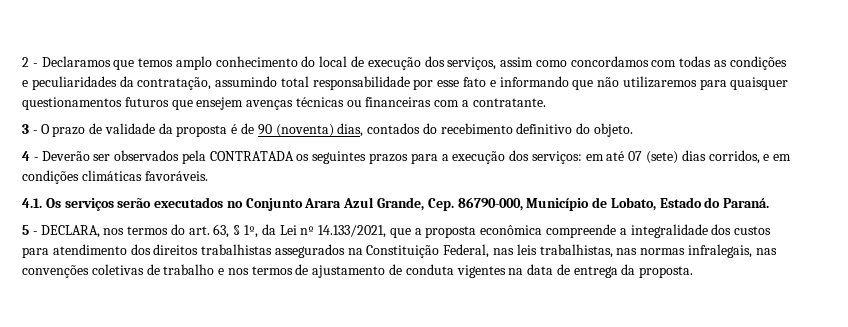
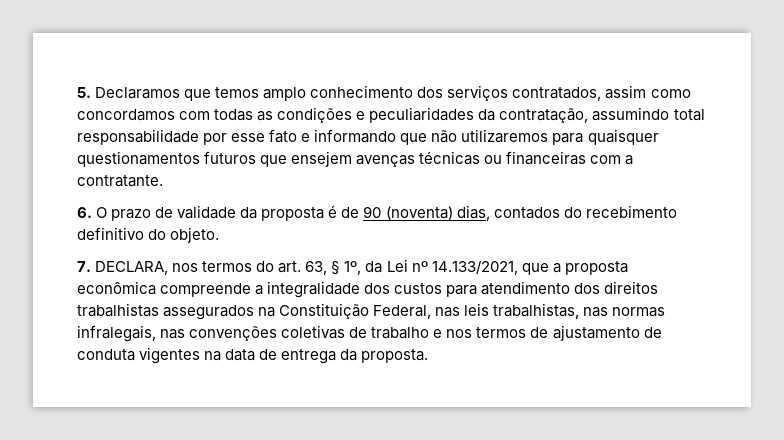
[22,57,38,67] 2 - -> [77,87,91,98] 5.
[301,56,497,70] do local de execução dos serviços, -> [417,85,602,101] dos serviços contratados,
[22,124,37,134] 3 - -> [77,207,92,218] 6.
[22,150,792,164] [22,170,208,184] [22,197,770,211] [22,225,37,235] 4 - Deverão ser observados pela CONTRATADA os seguintes prazos para a execução dos serviços: em até 07 (sete) dias corridos, e em condições climáticas favoráveis. // 4.1. Os serviços serão executados no Conjunto Arara Azul Grande, Cep. 86790-000, Município de Lobato, Estado do Paraná. // 5 - -> [77,261,91,272] 7.

